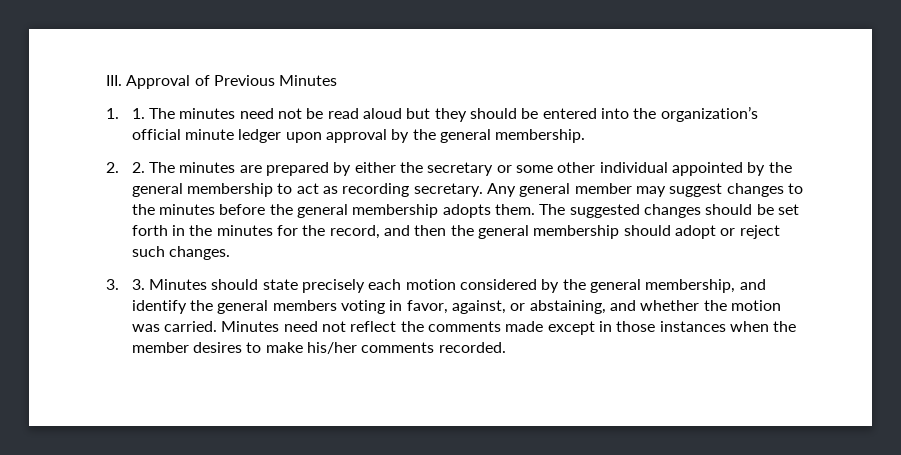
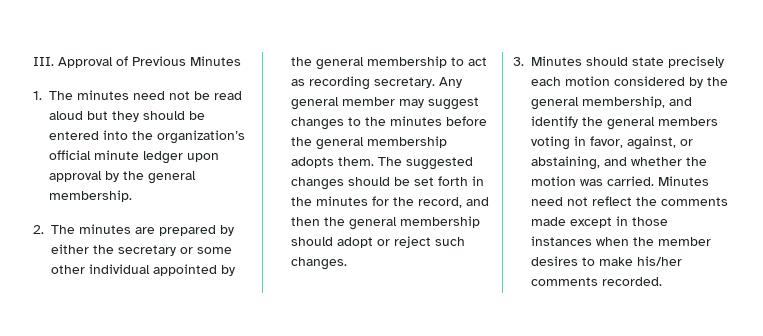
[131,108,145,119] 1. -> (42, 95) none
[131,162,145,173] 2. -> (44, 229) none
[131,279,145,290] 3. -> (524, 61) none

